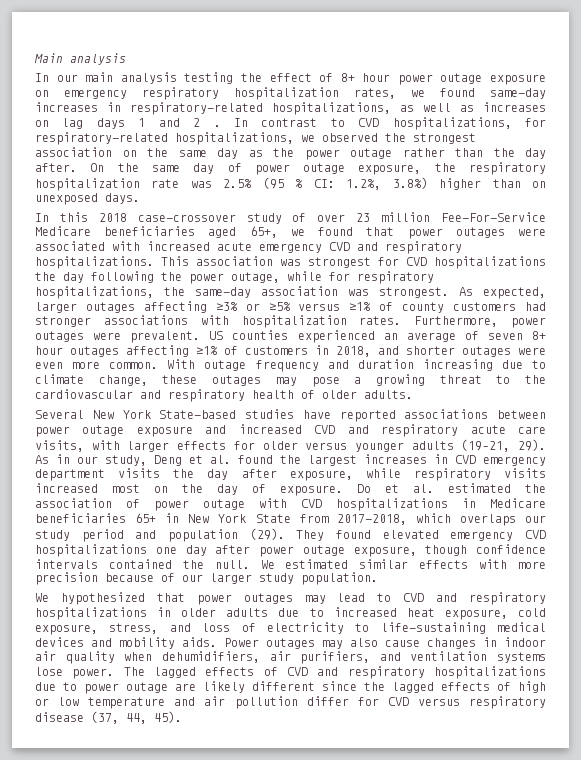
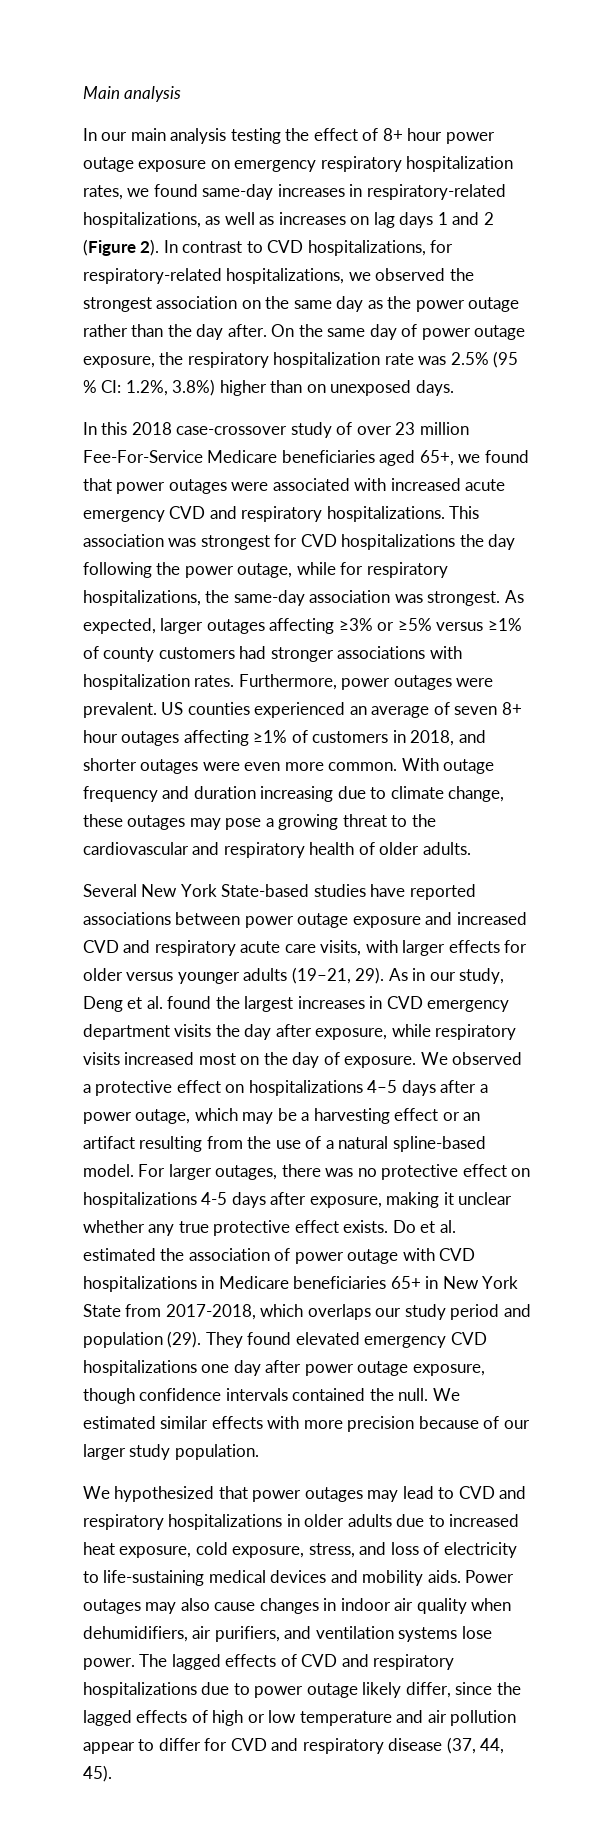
[213,125,221,127] . -> [83,239,160,256] (Figure 2).
(343, 490) none -> [420,1052,523,1065] [83,1080,488,1096] [83,1108,481,1124] [83,1136,486,1152] [83,1164,531,1180] [83,1192,513,1208] [83,1220,389,1236] We observed a protective effect on hospitalizations 4–5 days after a power outage, which may be a harvesting effect or an artifact resulting from the use of a natural spline-based model. For larger outages, there was no protective effect on hospitalizations 4-5 days after exposure, making it unclear whether any true protective effect exists.
[175,681,315,693] are likely different -> [362,1682,451,1698] likely differ,
(298, 702) none -> [83,1739,155,1754] appear to
[417,698,460,706] versus -> [271,1738,299,1751] and

